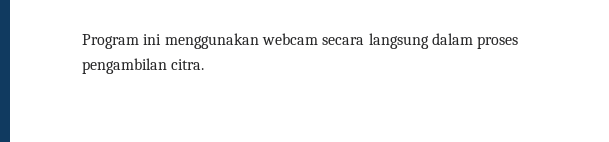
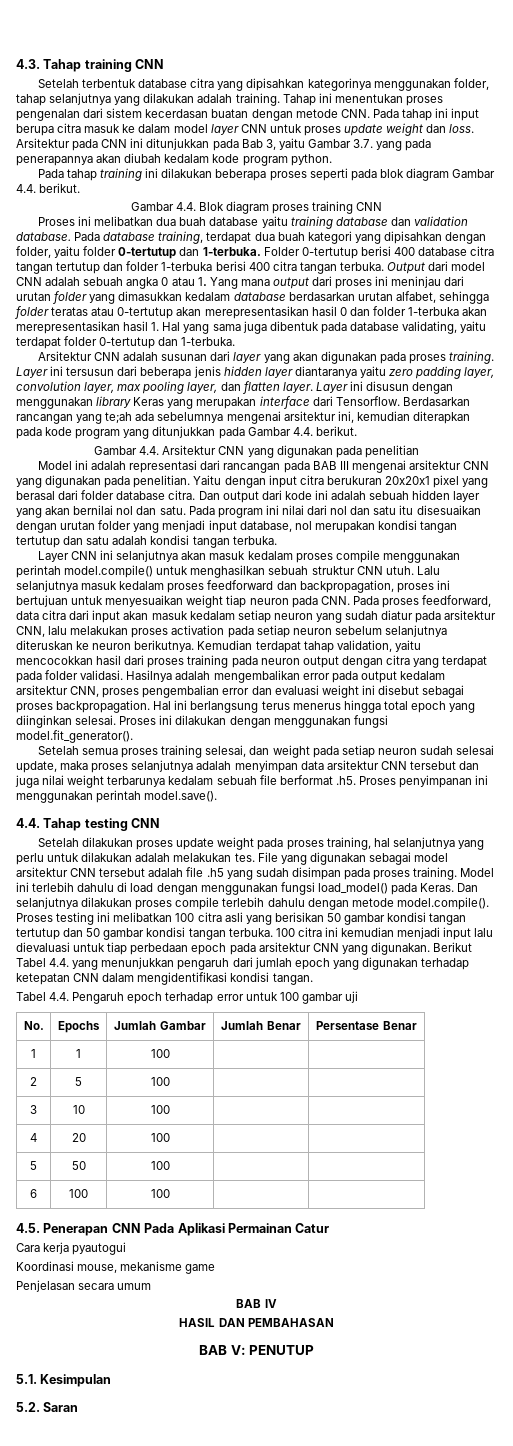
[82,33,519,49] [82,58,205,74] Program ini menggunakan webcam secara langsung dalam proses pengambilan citra. -> [16,59,165,72] [37,78,489,91] [16,93,443,106] [16,108,480,121] [16,123,475,136] [16,138,432,151] [16,153,332,166] [37,168,496,181] [16,183,81,193] [130,201,383,214] [37,216,468,229] [16,231,487,244] [16,246,495,259] [16,261,486,274] [16,276,465,289] [16,291,489,304] [15,306,488,319] [16,321,487,334] [16,336,236,349] [37,351,495,364] [16,366,495,379] [16,381,454,394] [16,396,470,409] [16,411,470,424] [16,426,357,439] [94,445,419,458] [37,460,490,473] [16,475,489,488] [16,490,481,503] [16,505,481,518] [16,520,458,533] [16,535,277,548] [37,550,460,563] [16,565,440,578] [16,580,450,593] [16,595,492,608] [16,610,497,623] [16,625,447,638] [16,640,421,653] [16,655,488,668] [16,670,445,683] [16,685,465,698] [16,700,476,713] [16,715,388,728] [16,730,133,743] [37,745,495,758] [16,760,480,773] [15,775,489,788] [16,790,218,803] [16,818,161,831] [37,837,484,850] [16,852,449,865] [16,867,495,880] [16,882,479,895] [16,897,489,910] [16,912,467,925] [16,927,494,940] [16,942,473,955] [16,957,470,970] [16,972,313,985] [16,991,358,1004] [23,1021,44,1030] [58,1021,100,1033] [114,1021,206,1030] [221,1021,301,1030] [316,1021,417,1030] [31,1049,36,1058] [76,1049,81,1058] [150,1049,170,1058] [30,1077,37,1086] [75,1077,82,1086] [150,1077,170,1086] [30,1105,37,1114] [72,1105,85,1114] [150,1105,170,1114] [30,1133,37,1142] [71,1133,86,1142] [150,1133,170,1142] [30,1161,37,1170] [71,1161,86,1170] [150,1161,170,1170] [30,1189,37,1198] [69,1189,88,1198] [150,1189,170,1198] [16,1223,330,1236] [16,1242,127,1255] [16,1261,216,1274] [16,1280,152,1292] [236,1299,277,1308] [179,1318,334,1327] [198,1345,315,1355] [16,1374,112,1387] [16,1402,79,1412] 4.3. Tahap training CNN // Setelah terbentuk database citra yang dipisahkan kategorinya menggunakan folder, tahap selanjutnya yang dilakukan adalah training. Tahap ini menentukan proses pengenalan dari sistem kecerdasan buatan dengan metode CNN. Pada tahap ini input berupa citra masuk ke dalam model layer CNN untuk proses update weight dan loss. Arsitektur pada CNN ini ditunjukkan pada Bab 3, yaitu Gambar 3.7. yang pada penerapannya akan diubah kedalam kode program python. // Pada tahap training ini dilakukan beberapa proses seperti pada blok diagram Gambar 4.4. berikut. // Gambar 4.4. Blok diagram proses training CNN // Proses ini melibatkan dua buah database yaitu training database dan validation database. Pada database training, terdapat dua buah kategori yang dipisahkan dengan folder, yaitu folder 0-tertutup dan 1-terbuka. Folder 0-tertutup berisi 400 database citra tangan tertutup dan folder 1-terbuka berisi 400 citra tangan terbuka. Output dari model CNN adalah sebuah angka 0 atau 1. Yang mana output dari proses ini meninjau dari urutan folder yang dimasukkan kedalam database berdasarkan urutan alfabet, sehingga folder teratas atau 0-tertutup akan merepresentasikan hasil 0 dan folder 1-terbuka akan merepresentasikan hasil 1. Hal yang sama juga dibentuk pada database validating, yaitu terdapat folder 0-tertutup dan 1-terbuka. // Arsitektur CNN adalah susunan dari layer yang akan digunakan pada proses training. Layer ini tersusun dari beberapa jenis hidden layer diantaranya yaitu zero padding layer, convolution layer, max pooling layer, dan flatten layer. Layer ini disusun dengan menggunakan library Keras yang merupakan interface dari Tensorflow. Berdasarkan rancangan yang te;ah ada sebelumnya mengenai arsitektur ini, kemudian diterapkan pada kode program yang ditunjukkan pada Gambar 4.4. berikut. // Gambar 4.4. Arsitektur CNN yang digunakan pada penelitian // Model ini adalah representasi dari rancangan pada BAB III mengenai arsitektur CNN yang digunakan pada penelitian. Yaitu dengan input citra berukuran 20x20x1 pixel yang berasal dari folder database citra. Dan output dari kode ini adalah sebuah hidden layer yang akan bernilai nol dan satu. Pada program ini nilai dari nol dan satu itu disesuaikan dengan urutan folder yang menjadi input database, nol merupakan kondisi tangan tertutup dan satu adalah kondisi tangan terbuka. // Layer CNN ini selanjutnya akan masuk kedalam proses compile menggunakan perintah model.compile() untuk menghasilkan sebuah struktur CNN utuh. Lalu selanjutnya masuk kedalam proses feedforward dan backpropagation, proses ini bertujuan untuk menyesuaikan weight tiap neuron pada CNN. Pada proses feedforward, data citra dari input akan masuk kedalam setiap neuron yang sudah diatur pada arsitektur CNN, lalu melakukan proses activation pada setiap neuron sebelum selanjutnya diteruskan ke neuron berikutnya. Kemudian terdapat tahap validation, yaitu mencocokkan hasil dari proses training pada neuron output dengan citra yang terdapat pada folder validasi. Hasilnya adalah mengembalikan error pada output kedalam arsitektur CNN, proses pengembalian error dan evaluasi weight ini disebut sebagai proses backpropagation. Hal ini berlangsung terus menerus hingga total epoch yang diinginkan selesai. Proses ini dilakukan dengan menggunakan fungsi model.fit_generator(). // Setelah semua proses training selesai, dan weight pada setiap neuron sudah selesai update, maka proses selanjutnya adalah menyimpan data arsitektur CNN tersebut dan juga nilai weight terbarunya kedalam sebuah file berformat .h5. Proses penyimpanan ini menggunakan perintah model.save(). // 4.4. Tahap testing CNN // Setelah dilakukan proses update weight pada proses training, hal selanjutnya yang perlu untuk dilakukan adalah melakukan tes. File yang digunakan sebagai model arsitektur CNN tersebut adalah file .h5 yang sudah disimpan pada proses training. Model ini terlebih dahulu di load dengan menggunakan fungsi load_model() pada Keras. Dan selanjutnya dilakukan proses compile terlebih dahulu dengan metode model.compile(). Proses testing ini melibatkan 100 citra asli yang berisikan 50 gambar kondisi tangan tertutup dan 50 gambar kondisi tangan terbuka. 100 citra ini kemudian menjadi input lalu dievaluasi untuk tiap perbedaan epoch pada arsitektur CNN yang digunakan. Berikut Tabel 4.4. yang menunjukkan pengaruh dari jumlah epoch yang digunakan terhadap ketepatan CNN dalam mengidentifikasi kondisi tangan. // Tabel 4.4. Pengaruh epoch terhadap error untuk 100 gambar uji // No. | Epochs | Jumlah Gambar | Jumlah Benar | Persentase Benar // 1 | 1 | 100 | | // 2 | 5 | 100 | | // 3 | 10 | 100 | | // 4 | 20 | 100 | | // 5 | 50 | 100 | | // 6 | 100 | 100 | | // 4.5. Penerapan CNN Pada Aplikasi Permainan Catur // Cara kerja pyautogui // Koordinasi mouse, mekanisme game // Penjelasan secara umum // BAB IV // HASIL DAN PEMBAHASAN // BAB V: PENUTUP // 5.1. Kesimpulan // 5.2. Saran

